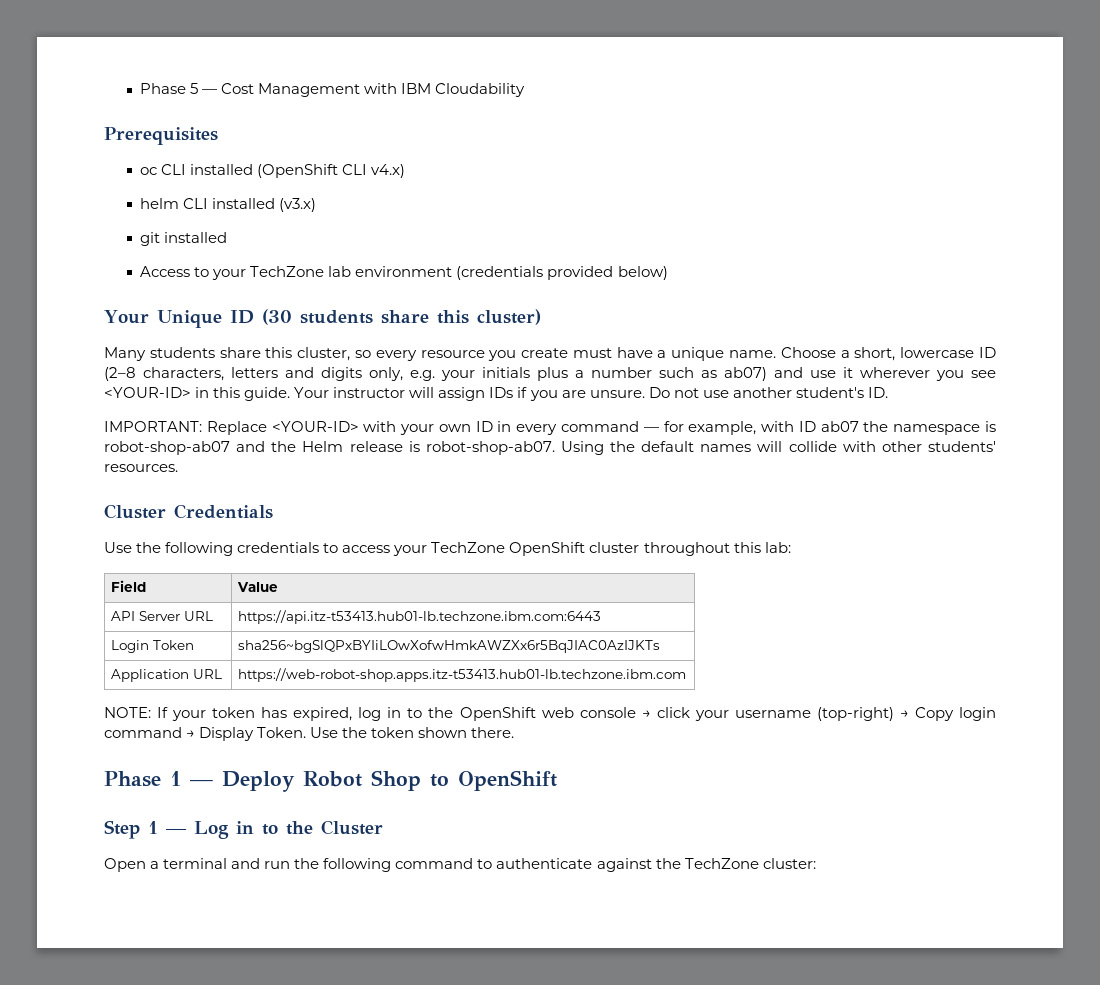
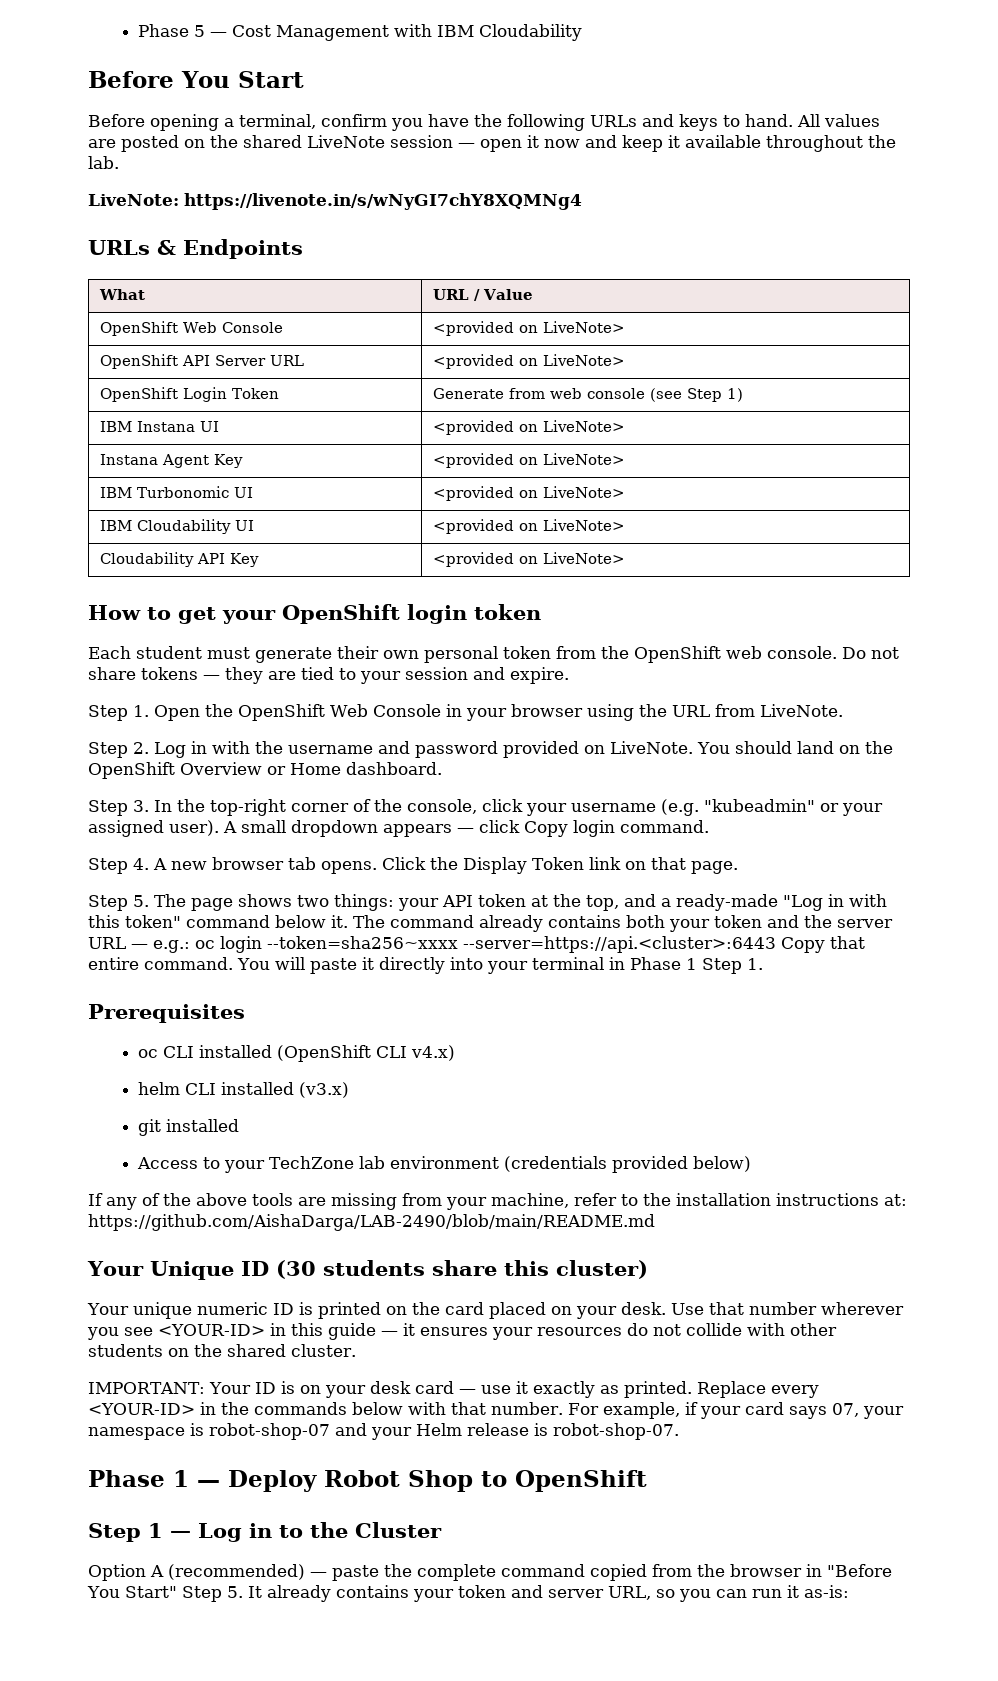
(526, 90) none -> [88,71,304,88] [88,114,880,131] [88,135,896,152] [88,156,119,169] [88,193,582,210] [88,239,303,259] [99,289,146,300] [433,289,534,301] [100,321,284,336] [433,321,626,336] [100,354,305,369] [433,354,626,369] [100,387,280,402] [433,388,744,402] [100,421,220,432] [433,420,626,435] [100,454,244,468] [433,453,626,468] [100,486,254,498] [433,486,626,501] [100,519,255,534] [433,519,626,534] [100,552,260,567] [433,552,626,567] [88,604,541,624] [88,646,899,663] [88,667,569,684] [88,704,843,721] [88,741,893,758] [88,762,442,779] [88,799,883,816] [88,820,709,837] [88,857,738,874] [88,894,887,911] [88,915,893,932] [88,936,865,953] [88,957,763,974] // Before You Start // Before opening a terminal, confirm you have the following URLs and keys to hand. All values are posted on the shared LiveNote session — open it now and keep it available throughout the lab. // LiveNote: https://livenote.in/s/wNyGI7chY8XQMNg4 // URLs & Endpoints // What | URL / Value // OpenShift Web Console | <provided on LiveNote> // OpenShift API Server URL | <provided on LiveNote> // OpenShift Login Token | Generate from web console (see Step 1) // IBM Instana UI | <provided on LiveNote> // Instana Agent Key | <provided on LiveNote> // IBM Turbonomic UI | <provided on LiveNote> // IBM Cloudability UI | <provided on LiveNote> // Cloudability API Key | <provided on LiveNote> // How to get your OpenShift login token // Each student must generate their own personal token from the OpenShift web console. Do not share tokens — they are tied to your session and expire. // Step 1. Open the OpenShift Web Console in your browser using the URL from LiveNote. // Step 2. Log in with the username and password provided on LiveNote. You should land on the OpenShift Overview or Home dashboard. // Step 3. In the top-right corner of the console, click your username (e.g. "kubeadmin" or your assigned user). A small dropdown appears — click Copy login command. // Step 4. A new browser tab opens. Click the Display Token link on that page. // Step 5. The page shows two things: your API token at the top, and a ready-made "Log in with this token" command below it. The command already contains both your token and the server URL — e.g.: oc login --token=sha256~xxxx --server=https://api.<cluster>:6443 Copy that entire command. You will paste it directly into your terminal in Phase 1 Step 1.
(668, 273) none -> [88,1193,907,1210] [88,1214,655,1231] // If any of the above tools are missing from your machine, refer to the installation instructions at: https://github.com/AishaDarga/LAB-2490/blob/main/README.md
[104,347,996,361] [104,367,853,381] Many students share this cluster, so every resource you create must have a unique name. Choose a short, lowercase ID (2–8 characters, letters and digits only, e.g. your initials plus a number such as ab07) and use it -> [87,1302,817,1319] Your unique numeric ID is printed on the card placed on your desk. Use that number
[244,387,888,401] [104,421,997,435] [104,441,996,455] [104,464,178,472] [104,504,273,519] [104,542,791,556] [111,580,147,592] [237,582,279,592] [111,611,214,621] [238,610,602,624] [111,640,195,653] [238,640,661,653] [111,669,223,682] [238,668,687,682] [104,707,996,721] [104,727,515,741] guide. Your instructor will assign IDs if you are unsure. Do not use another student's ID. // IMPORTANT: Replace <YOUR-ID> with your own ID in every command — for example, with ID ab07 the namespace is robot-shop-ab07 and the Helm release is robot-shop-ab07. Using the default names will collide with other students' resources. // Cluster Credentials // Use the following credentials to access your TechZone OpenShift cluster throughout this lab: // Field | Value // API Server URL | https://api.itz-t53413.hub01-lb.techzone.ibm.com:6443 // Login Token | sha256~bgSlQPxBYIiLOwXofwHmkAWZXx6r5BqJIAC0AzIJKTs // Application URL | https://web-robot-shop.apps.itz-t53413.hub01-lb.techzone.ibm.com // NOTE: If your token has expired, log in to the OpenShift web console → click your username (top-right) → Copy login command → Display Token. Use the token shown there. -> [328,1323,837,1340] [88,1344,356,1357] [88,1381,819,1398] [88,1402,904,1419] [88,1423,679,1440] guide — it ensures your resources do not collide with other students on the shared cluster. // IMPORTANT: Your ID is on your desk card — use it exactly as printed. Replace every <YOUR-ID> in the commands below with that number. For example, if your card says 07, your namespace is robot-shop-07 and your Helm release is robot-shop-07.
[104,858,816,872] Open a terminal and run the following command to authenticate against the TechZone cluster: -> [88,1564,892,1581] [87,1585,849,1602] Option A (recommended) — paste the complete command copied from the browser in "Before You Start" Step 5. It already contains your token and server URL, so you can run it as-is:

